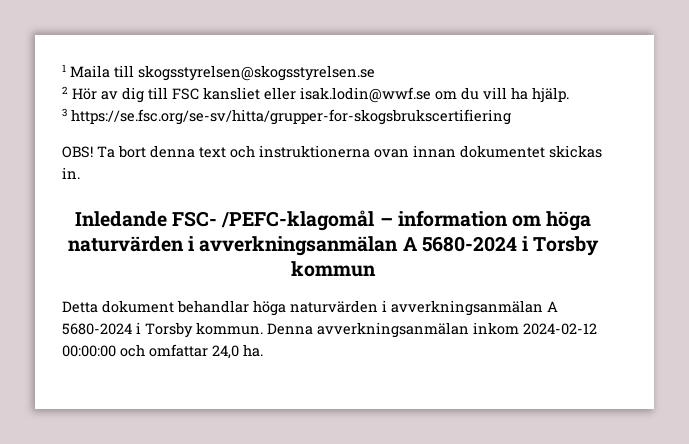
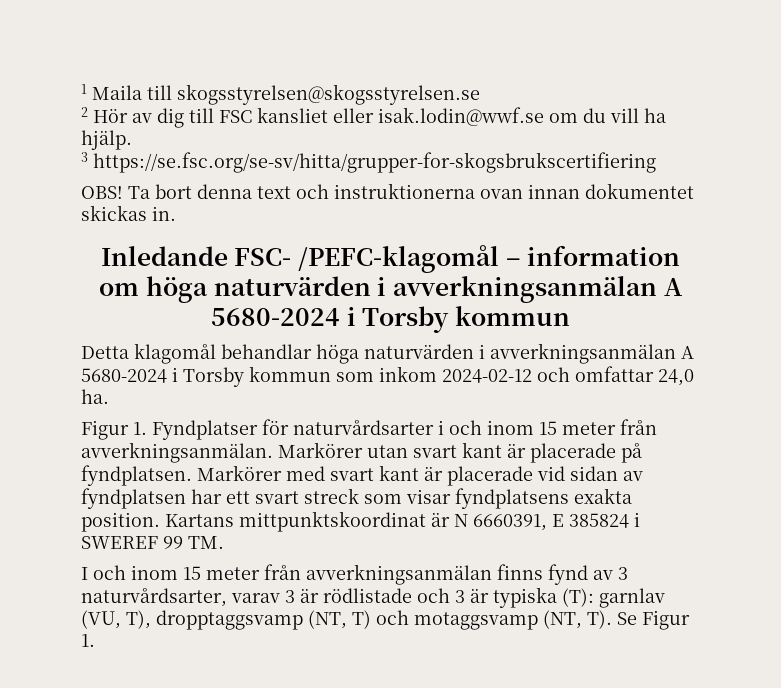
[102,300,174,313] dokument -> [134,343,216,364] klagomål
[196,322,469,338] kommun. Denna avverkningsanmälan -> [249,366,374,382] kommun som
[62,345,116,357] 00:00:00 -> (532, 376) none
(263, 350) none -> [81,419,657,440] [81,442,642,463] [81,465,643,486] [81,488,632,509] [81,511,640,532] [81,536,224,549] [81,564,628,585] [81,587,665,608] [81,610,690,630] [81,634,95,647] // Figur 1. Fyndplatser för naturvårdsarter i och inom 15 meter från avverkningsanmälan. Markörer utan svart kant är placerade på fyndplatsen. Markörer med svart kant är placerade vid sidan av fyndplatsen har ett svart streck som visar fyndplatsens exakta position. Kartans mittpunktskoordinat är N 6660391, E 385824 i SWEREF 99 TM. // I och inom 15 meter från avverkningsanmälan finns fynd av 3 naturvårdsarter, varav 3 är rödlistade och 3 är typiska (T): garnlav (VU, T), dropptaggsvamp (NT, T) och motaggsvamp (NT, T). Se Figur 1.

